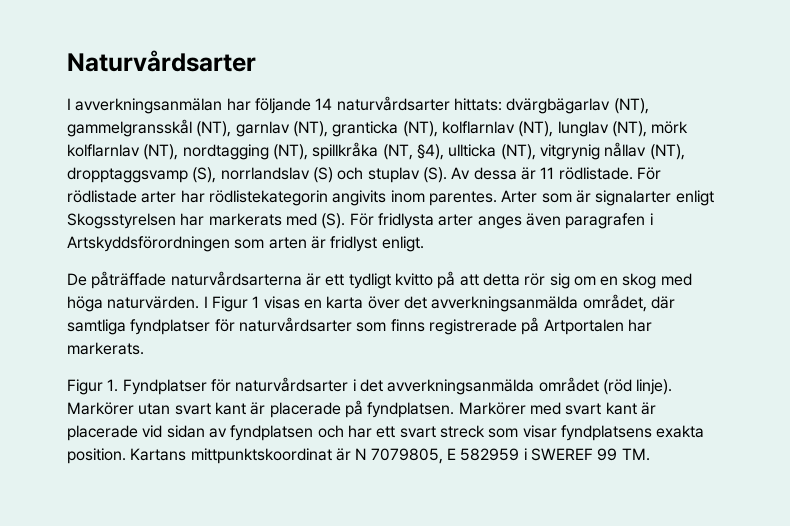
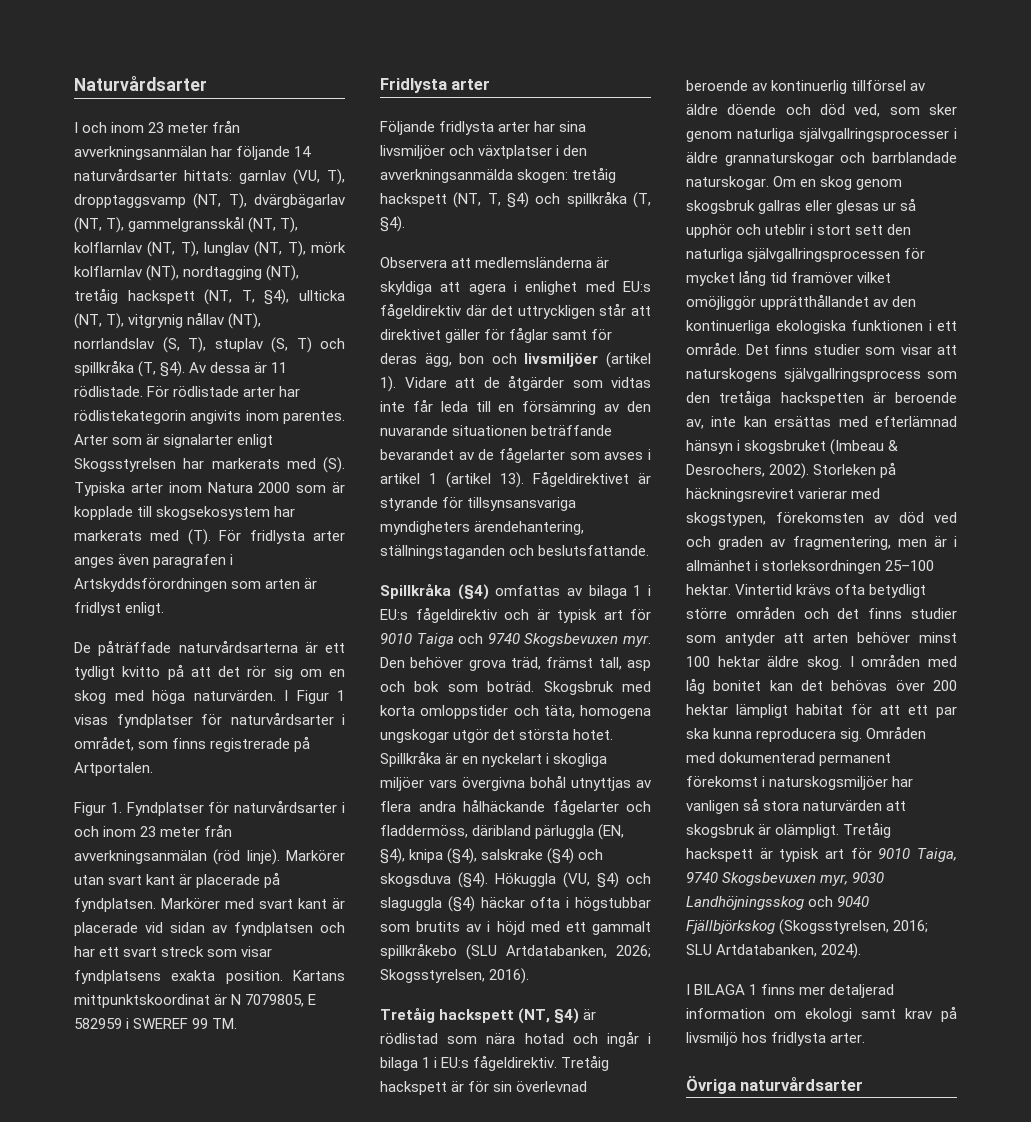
(71, 104) none -> [82,120,241,133] och inom 23 meter från
[506,98,649,114] [67,119,647,137] dvärgbägarlav (NT), gammelgransskål (NT), garnlav (NT), granticka (NT), kolflarnlav (NT), lunglav (NT), -> [239,169,345,185] [74,193,345,209] [74,216,299,233] [74,241,306,257] garnlav (VU, T), dropptaggsvamp (NT, T), dvärgbägarlav (NT, T), gammelgransskål (NT, T), kolflarnlav (NT, T), lunglav (NT, T),
[312,142,685,160] [67,167,447,183] spillkråka (NT, §4), ullticka (NT), vitgrynig nållav (NT), dropptaggsvamp (S), norrlandslav (S) och stuplav (S). -> [74,288,345,305] [74,312,262,329] [74,337,345,353] [74,360,186,377] tretåig hackspett (NT, T, §4), ullticka (NT, T), vitgrynig nållav (NT), norrlandslav (S, T), stuplav (S, T) och spillkråka (T, §4).
(346, 221) none -> [74,482,345,496] [74,506,296,520] [74,529,211,545] Typiska arter inom Natura 2000 som är kopplade till skogsekosystem har markerats med (T).
[482,273,520,286] detta -> [218,666,240,677] det
[303,294,675,312] [67,319,126,335] en karta över det avverkningsanmälda området, där samtliga -> (108, 719) none
(352, 324) none -> [342,714,345,725] [74,736,134,751] i området,
[543,319,652,335] [67,342,144,355] Artportalen har markerats. -> [74,762,153,776] Artportalen.
[359,377,599,395] det avverkningsanmälda området -> [74,824,233,837] [74,850,207,864] och inom 23 meter från avverkningsanmälan
(650, 454) none -> [380,78,491,93] [380,121,587,135] [380,145,588,159] [380,167,617,183] [380,191,651,208] [380,216,405,232] [380,257,610,268] [380,281,651,295] [380,303,651,319] [380,327,613,343] [380,352,651,368] [380,375,651,392] [380,399,651,415] [380,425,613,436] [380,447,651,463] [380,471,651,488] [380,497,577,511] [380,521,585,535] [380,545,650,559] [380,584,651,600] [380,607,651,623] [380,633,651,647] [380,657,651,671] [380,681,651,695] [380,705,651,719] [380,729,614,743] [380,751,608,767] [380,775,651,791] [380,799,651,815] [380,824,625,840] [380,848,604,864] [380,872,651,888] [380,896,651,912] [380,921,651,935] [380,943,651,960] [380,968,530,984] [380,1008,597,1024] [380,1031,651,1047] [380,1055,610,1071] [380,1081,588,1095] [686,80,926,94] [686,104,957,117] [686,128,957,142] [686,152,957,166] [686,176,903,190] [686,198,917,214] [686,224,912,238] [686,248,926,262] [686,270,892,286] [686,294,917,310] [686,320,957,334] [686,342,957,355] [686,368,957,382] [686,390,957,406] [686,416,957,429] [686,439,899,455] [686,462,897,479] [686,488,881,502] [686,512,957,526] [686,536,957,550] [686,560,935,574] [686,584,927,598] [686,606,957,619] [686,632,957,646] [686,654,957,670] [686,678,957,694] [686,704,957,718] [686,726,927,742] [686,752,892,766] [686,776,914,790] [686,798,907,814] [686,822,892,838] [686,848,957,862] [686,872,885,886] [686,896,870,910] [686,919,929,935] [686,943,862,959] [686,984,895,998] [686,1006,957,1022] [686,1032,866,1046] [686,1076,864,1094] // Fridlysta arter // Följande fridlysta arter har sina livsmiljöer och växtplatser i den avverkningsanmälda skogen: tretåig hackspett (NT, T, §4) och spillkråka (T, §4). // Observera att medlemsländerna är skyldiga att agera i enlighet med EU:s fågeldirektiv där det uttryckligen står att direktivet gäller för fåglar samt för deras ägg, bon och livsmiljöer (artikel 1). Vidare att de åtgärder som vidtas inte får leda till en försämring av den nuvarande situationen beträffande bevarandet av de fågelarter som avses i artikel 1 (artikel 13). Fågeldirektivet är styrande för tillsynsansvariga myndigheters ärendehantering, ställningstaganden och beslutsfattande. // Spillkråka (§4) omfattas av bilaga 1 i EU:s fågeldirektiv och är typisk art för 9010 Taiga och 9740 Skogsbevuxen myr. Den behöver grova träd, främst tall, asp och bok som boträd. Skogsbruk med korta omloppstider och täta, homogena ungskogar utgör det största hotet. Spillkråka är en nyckelart i skogliga miljöer vars övergivna bohål utnyttjas av flera andra hålhäckande fågelarter och fladdermöss, däribland pärluggla (EN, §4), knipa (§4), salskrake (§4) och skogsduva (§4). Hökuggla (VU, §4) och slaguggla (§4) häckar ofta i högstubbar som brutits av i höjd med ett gammalt spillkråkebo (SLU Artdatabanken, 2026; Skogsstyrelsen, 2016). // Tretåig hackspett (NT, §4) är rödlistad som nära hotad och ingår i bilaga 1 i EU:s fågeldirektiv. Tretåig hackspett är för sin överlevnad beroende av kontinuerlig tillförsel av äldre döende och död ved, som sker genom naturliga självgallringsprocesser i äldre grannaturskogar och barrblandade naturskogar. Om en skog genom skogsbruk gallras eller glesas ur så upphör och uteblir i stort sett den naturliga självgallringsprocessen för mycket lång tid framöver vilket omöjliggör upprätthållandet av den kontinuerliga ekologiska funktionen i ett område. Det finns studier som visar att naturskogens självgallringsprocess som den tretåiga hackspetten är beroende av, inte kan ersättas med efterlämnad hänsyn i skogsbruket (Imbeau & Desrochers, 2002). Storleken på häckningsreviret varierar med skogstypen, förekomsten av död ved och graden av fragmentering, men är i allmänhet i storleksordningen 25–100 hektar. Vintertid krävs ofta betydligt större områden och det finns studier som antyder att arten behöver minst 100 hektar äldre skog. I områden med låg bonitet kan det behövas över 200 hektar lämpligt habitat för att ett par ska kunna reproducera sig. Områden med dokumenterad permanent förekomst i naturskogsmiljöer har vanligen så stora naturvärden att skogsbruk är olämpligt. Tretåig hackspett är typisk art för 9010 Taiga, 9740 Skogsbevuxen myr, 9030 Landhöjningsskog och 9040 Fjällbjörkskog (Skogsstyrelsen, 2016; SLU Artdatabanken, 2024). // I BILAGA 1 finns mer detaljerad information om ekologi samt krav på livsmiljö hos fridlysta arter. // Övriga naturvårdsarter

